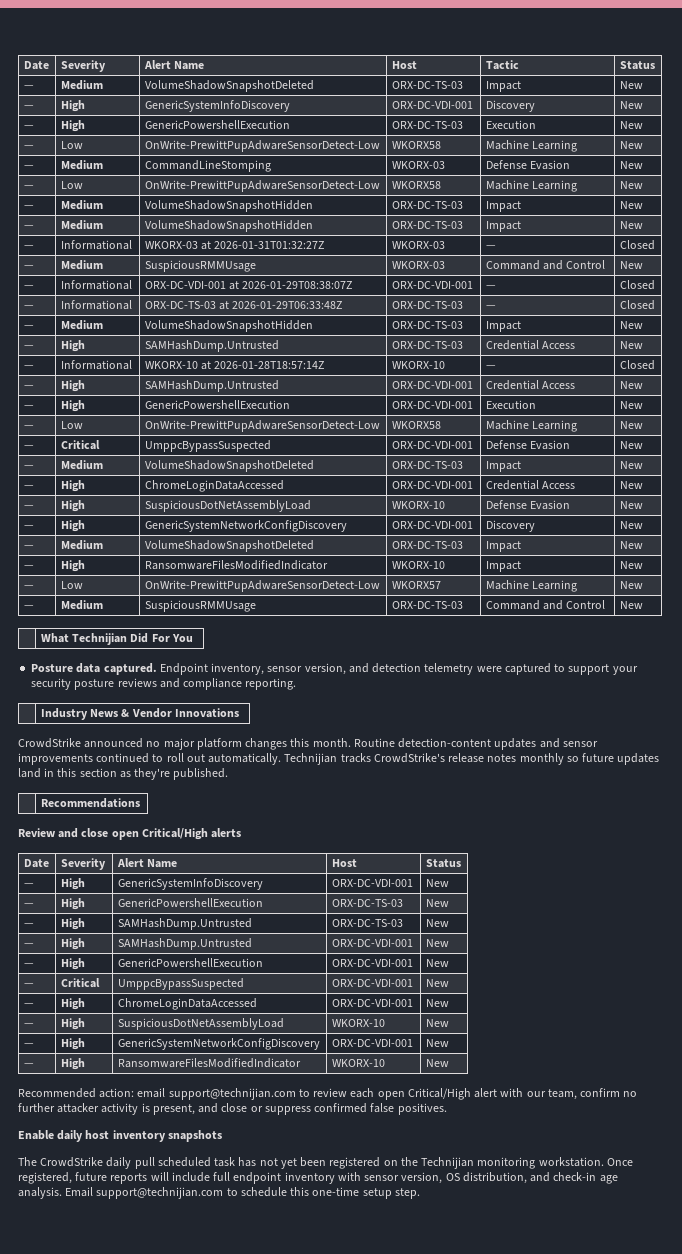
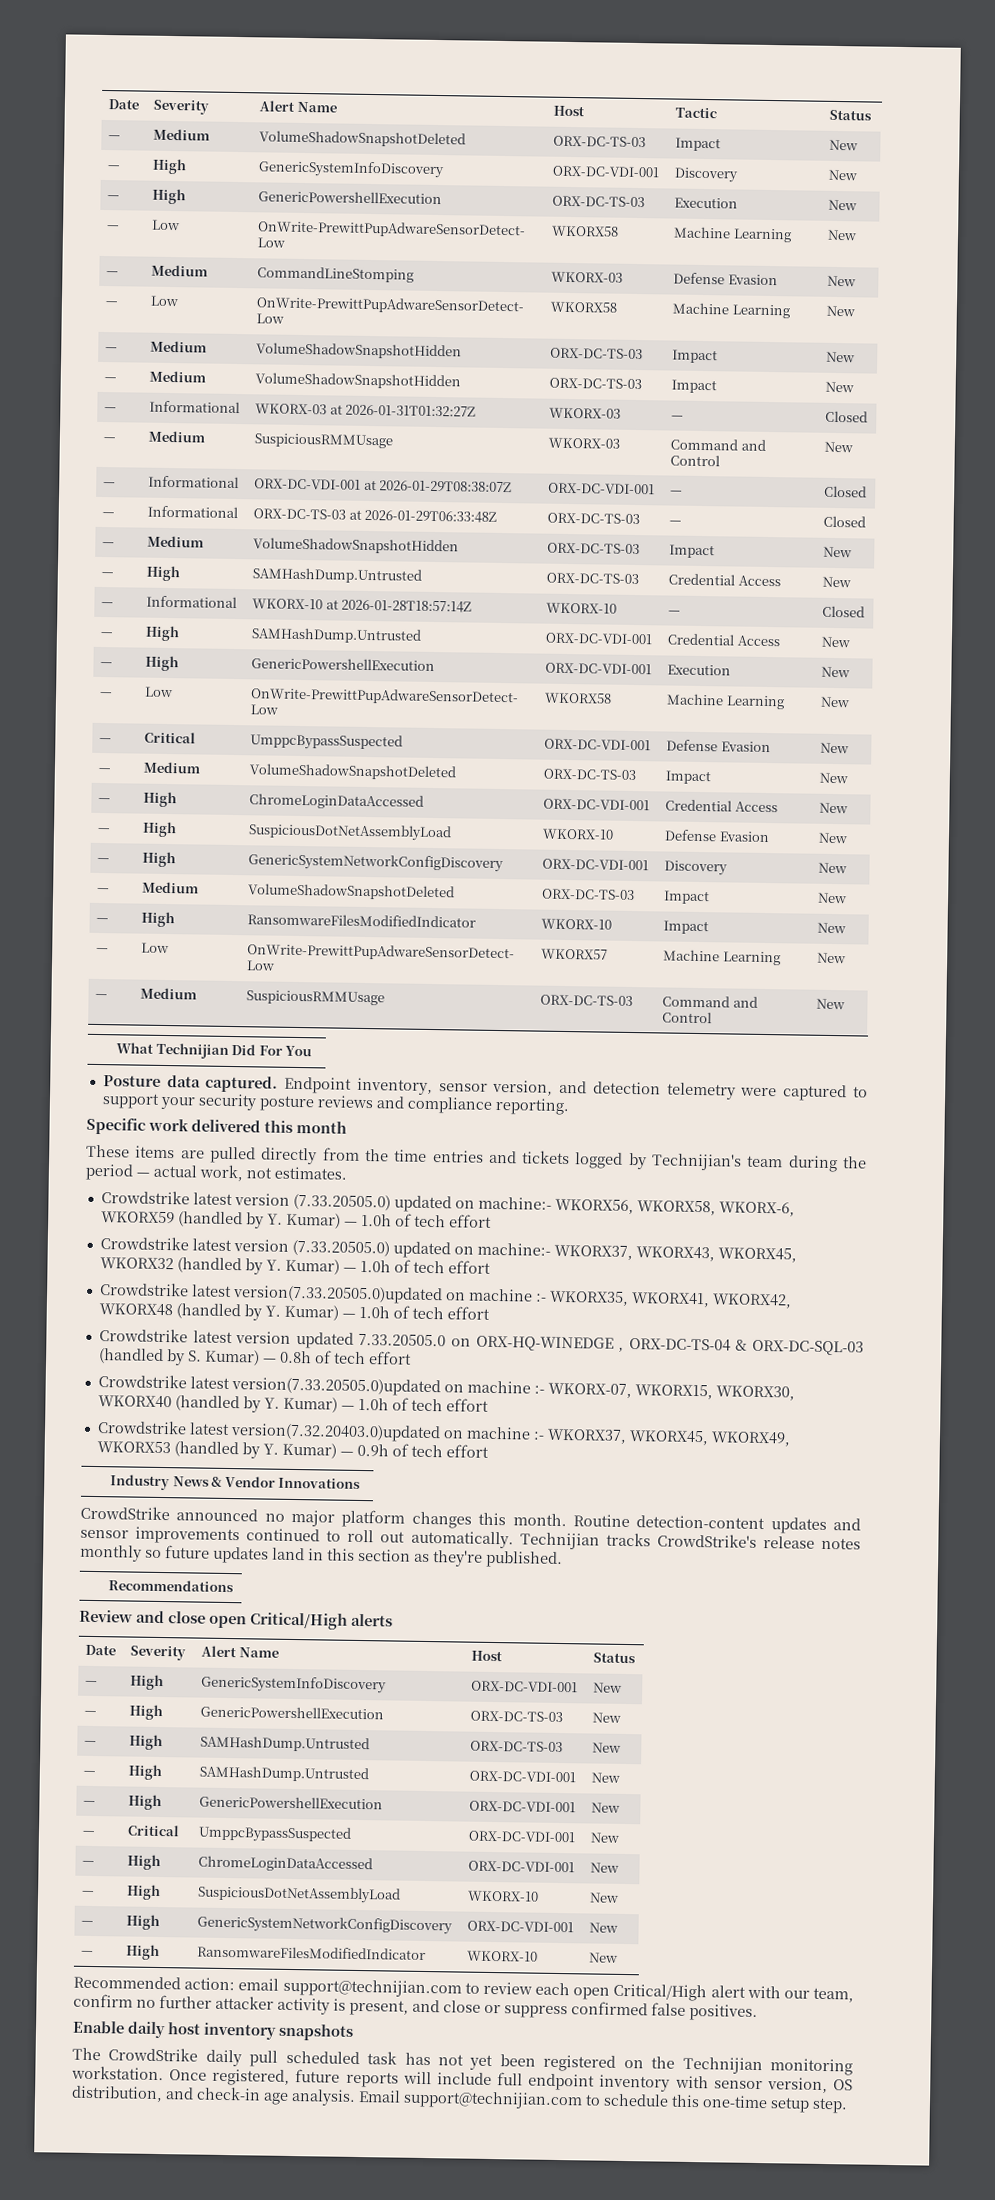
(297, 684) none -> [86,1117,347,1135] [86,1144,867,1173] [85,1163,347,1182] [100,1190,795,1217] [100,1211,492,1229] [99,1236,797,1263] [99,1257,491,1275] [99,1282,792,1309] [98,1303,490,1321] [98,1328,865,1356] [98,1348,412,1366] [97,1374,795,1401] [97,1395,489,1413] [96,1420,791,1447] [96,1441,489,1459] // Specific work delivered this month // These items are pulled directly from the time entries and tickets logged by Technijian's team during the period — actual work, not estimates. // Crowdstrike latest version (7.33.20505.0) updated on machine:- WKORX56, WKORX58, WKORX-6, WKORX59 (handled by Y. Kumar) — 1.0h of tech effort // Crowdstrike latest version (7.33.20505.0) updated on machine:- WKORX37, WKORX43, WKORX45, WKORX32 (handled by Y. Kumar) — 1.0h of tech effort // Crowdstrike latest version(7.33.20505.0)updated on machine :- WKORX35, WKORX41, WKORX42, WKORX48 (handled by Y. Kumar) — 1.0h of tech effort // Crowdstrike latest version updated 7.33.20505.0 on ORX-HQ-WINEDGE , ORX-DC-TS-04 & ORX-DC-SQL-03 (handled by S. Kumar) — 0.8h of tech effort // Crowdstrike latest version(7.33.20505.0)updated on machine :- WKORX-07, WKORX15, WKORX30, WKORX40 (handled by Y. Kumar) — 1.0h of tech effort // Crowdstrike latest version(7.32.20403.0)updated on machine :- WKORX37, WKORX45, WKORX49, WKORX53 (handled by Y. Kumar) — 0.9h of tech effort

